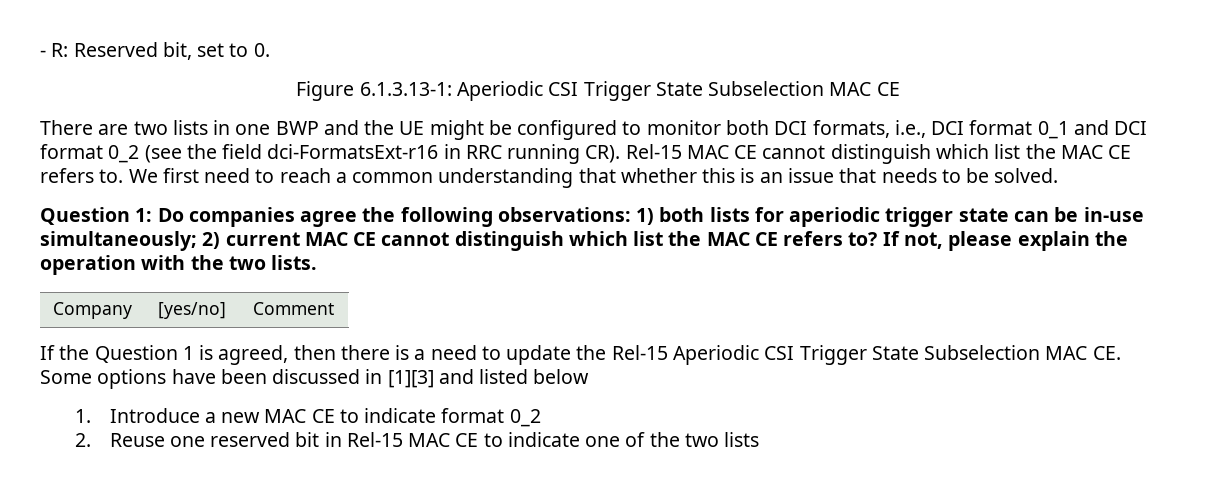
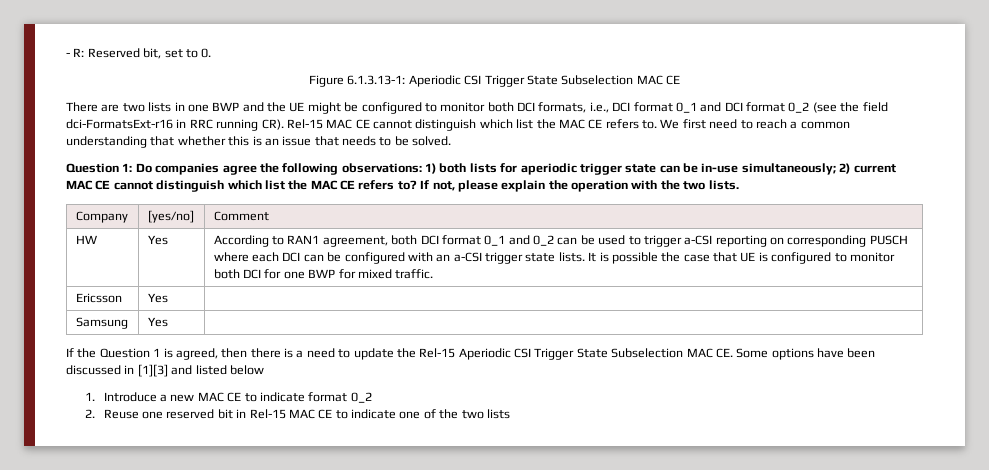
(334, 308) none -> [75,235,97,244] [147,235,168,245] [213,235,908,247] [213,252,895,264] [213,269,434,279] [75,293,122,303] [147,293,168,303] [75,317,128,329] [147,317,168,327] // HW | Yes | According to RAN1 agreement, both DCI format 0_1 and 0_2 can be used to trigger a-CSI reporting on corresponding PUSCH where each DCI can be configured with an a-CSI trigger state lists. It is possible the case that UE is configured to monitor both DCI for one BWP for mixed traffic. // Ericsson | Yes | // Samsung | Yes |

